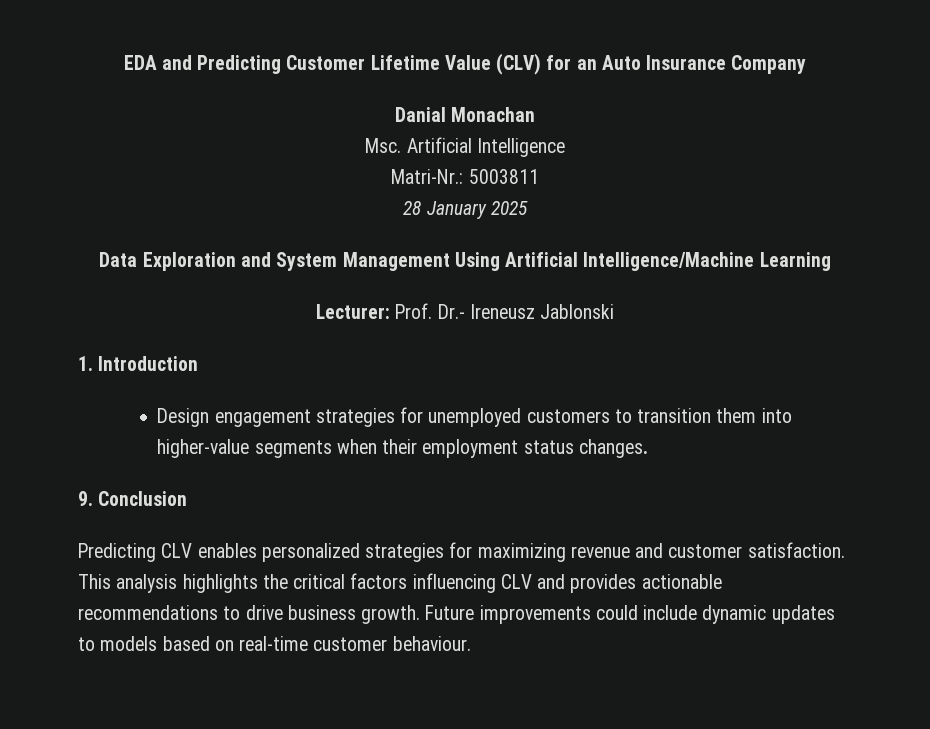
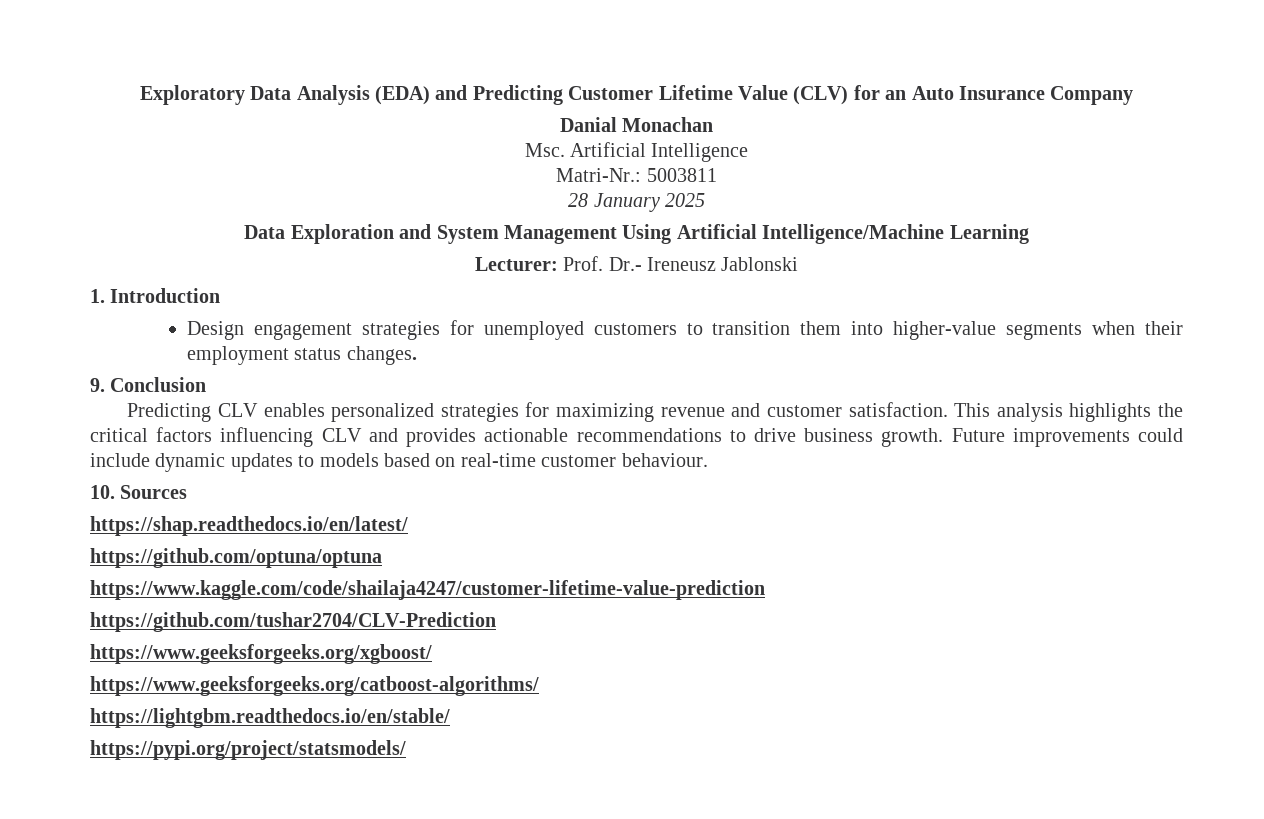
[123,55,157,70] EDA -> [139,85,430,105] Exploratory Data Analysis (EDA)
(471, 643) none -> [90,485,188,499] [90,516,408,536] [90,548,382,568] [90,580,765,600] [90,612,496,632] [90,644,432,664] [90,676,539,696] [90,708,450,728] [90,740,406,760] // 10. Sources // https://shap.readthedocs.io/en/latest/ // https://github.com/optuna/optuna // https://www.kaggle.com/code/shailaja4247/customer-lifetime-value-prediction // https://github.com/tushar2704/CLV-Prediction // https://www.geeksforgeeks.org/xgboost/ // https://www.geeksforgeeks.org/catboost-algorithms/ // https://lightgbm.readthedocs.io/en/stable/ // https://pypi.org/project/statsmodels/

